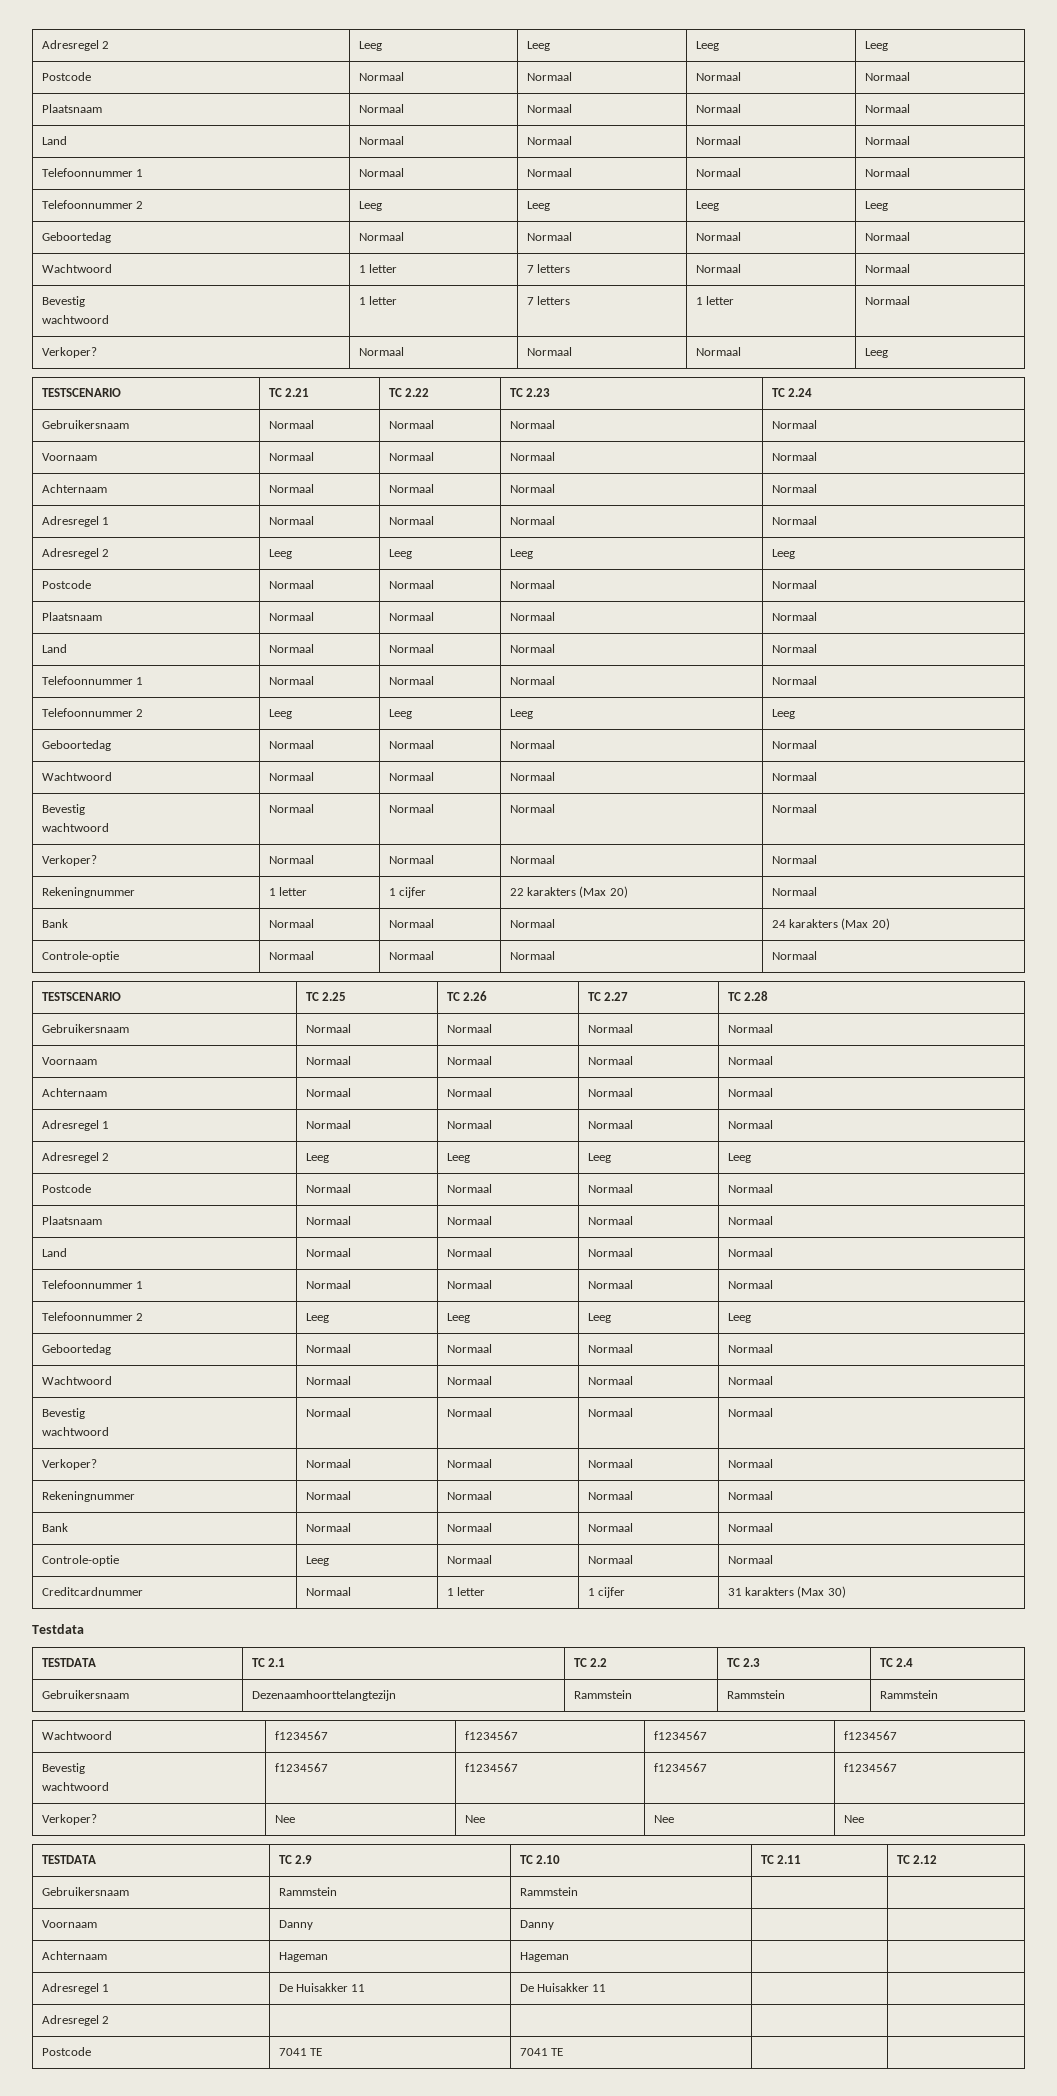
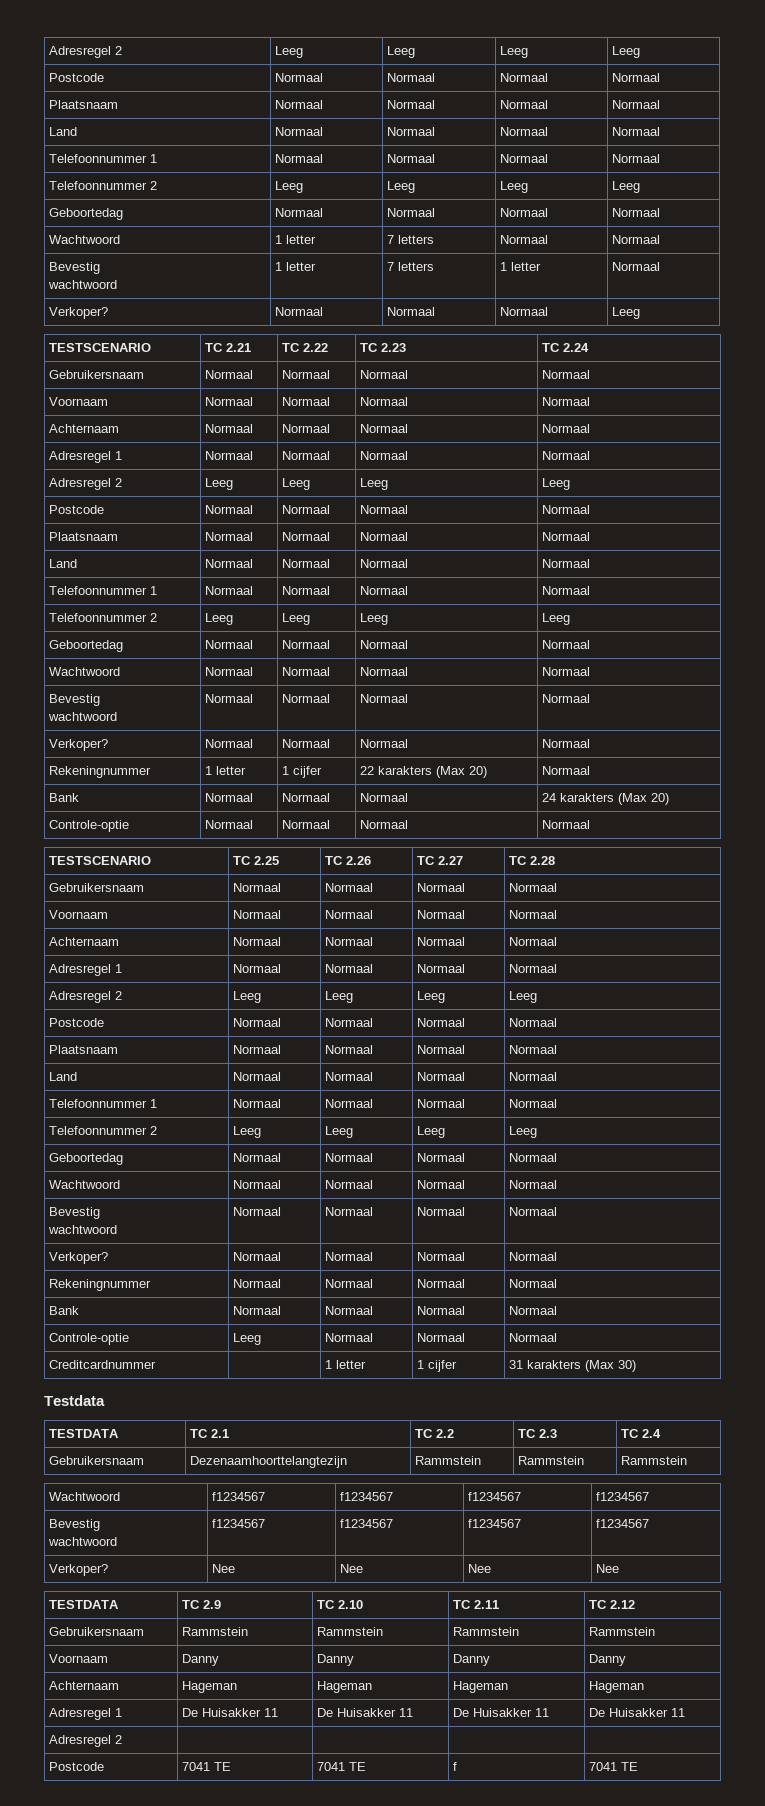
[305,1587,351,1596] Normaal -> (157, 1364) none
(578, 1891) | -> [453,1627,520,1636] [589,1627,656,1636] Rammstein | Rammstein
(554, 1925) | -> [453,1654,491,1666] [589,1654,627,1666] Danny | Danny
(569, 1957) | -> [453,1681,509,1693] [589,1681,645,1693] Hageman | Hageman
(607, 1988) | -> [453,1708,550,1717] [589,1708,686,1717] De Huisakker 11 | De Huisakker 11
(563, 2052) | -> [453,1762,458,1771] [589,1762,639,1771] f | 7041 TE

